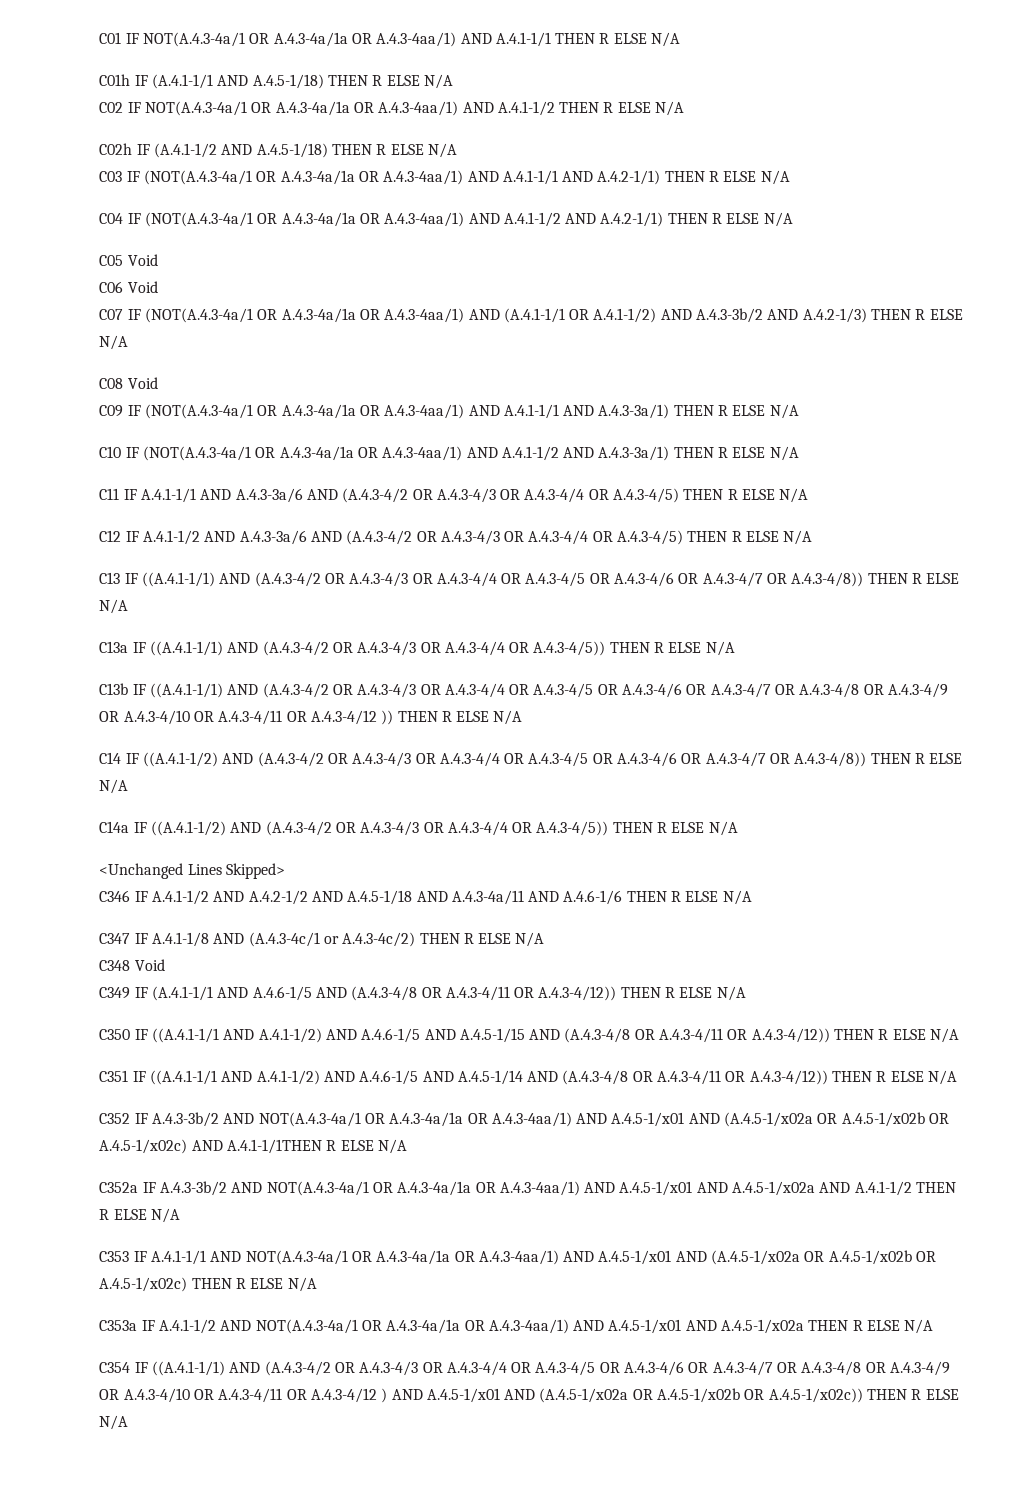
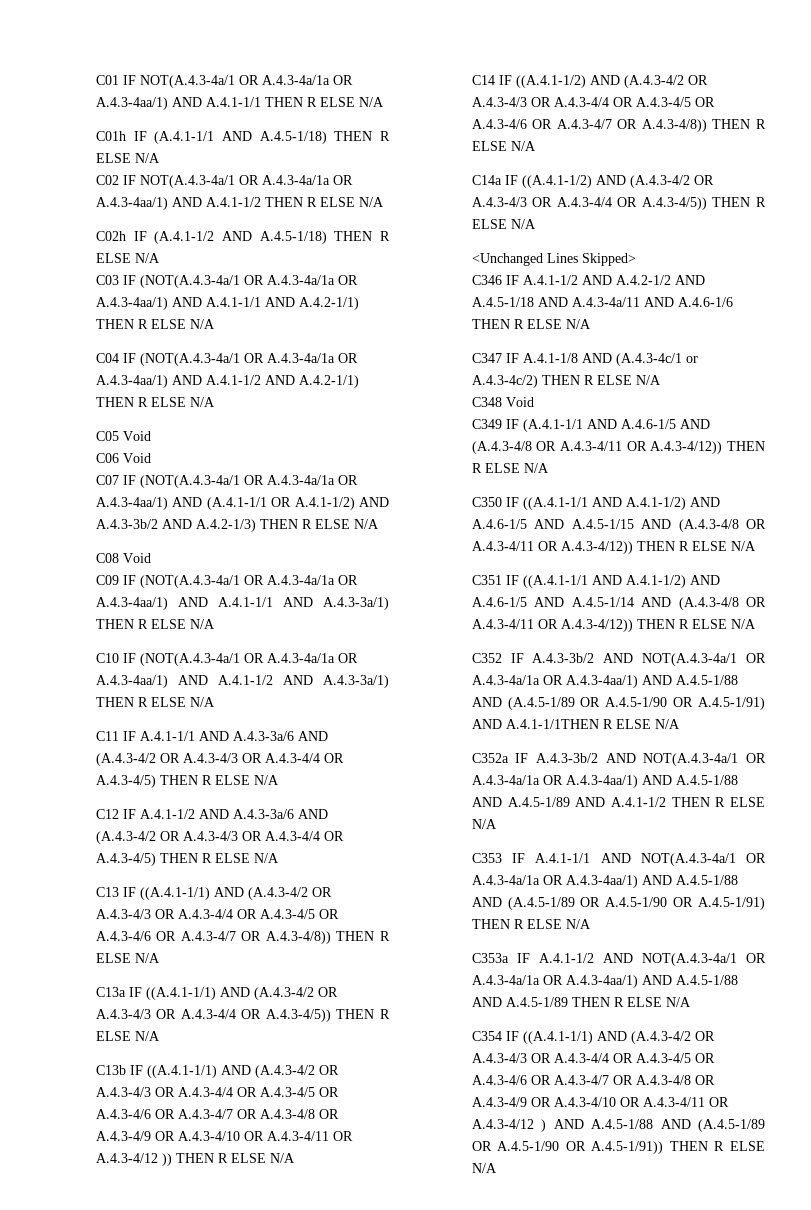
[611,1112,950,1127] [99,1139,188,1154] A.4.5-1/x01 AND (A.4.5-1/x02a OR A.4.5-1/x02b OR A.4.5-1/x02c) -> [675,675,738,685] [471,697,765,710] A.4.5-1/88 AND (A.4.5-1/89 OR A.4.5-1/90 OR A.4.5-1/91)
[619,1181,816,1196] A.4.5-1/x01 AND A.4.5-1/x02a -> [675,775,738,785] [471,797,570,807] A.4.5-1/88 AND A.4.5-1/89
[598,1250,937,1265] [99,1277,188,1292] A.4.5-1/x01 AND (A.4.5-1/x02a OR A.4.5-1/x02b OR A.4.5-1/x02c) -> [675,875,738,885] [471,897,765,910] A.4.5-1/88 AND (A.4.5-1/89 OR A.4.5-1/90 OR A.4.5-1/91)
[608,1319,805,1334] A.4.5-1/x01 AND A.4.5-1/x02a -> [675,975,738,985] [471,997,568,1007] A.4.5-1/88 AND A.4.5-1/89
[426,1388,863,1403] A.4.5-1/x01 AND (A.4.5-1/x02a OR A.4.5-1/x02b OR A.4.5-1/x02c)) -> [591,1119,765,1132] [471,1141,664,1154] A.4.5-1/88 AND (A.4.5-1/89 OR A.4.5-1/90 OR A.4.5-1/91))

